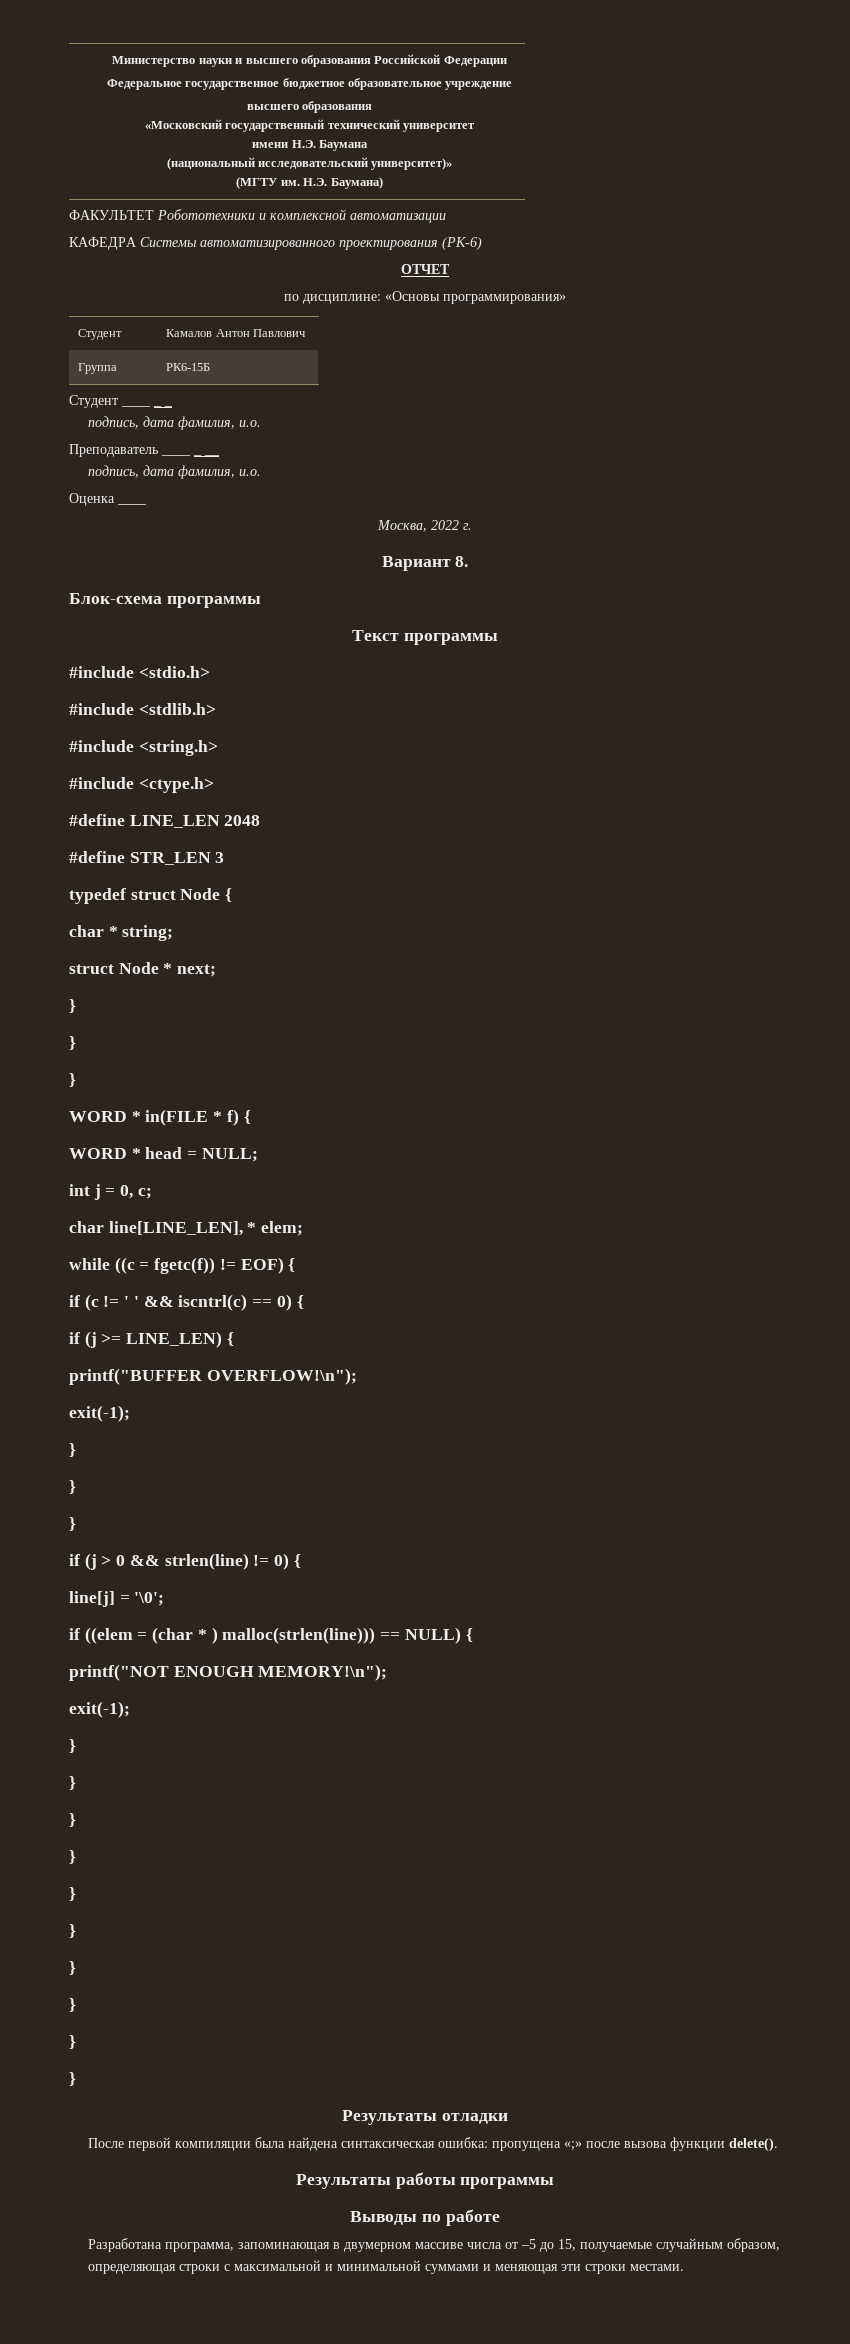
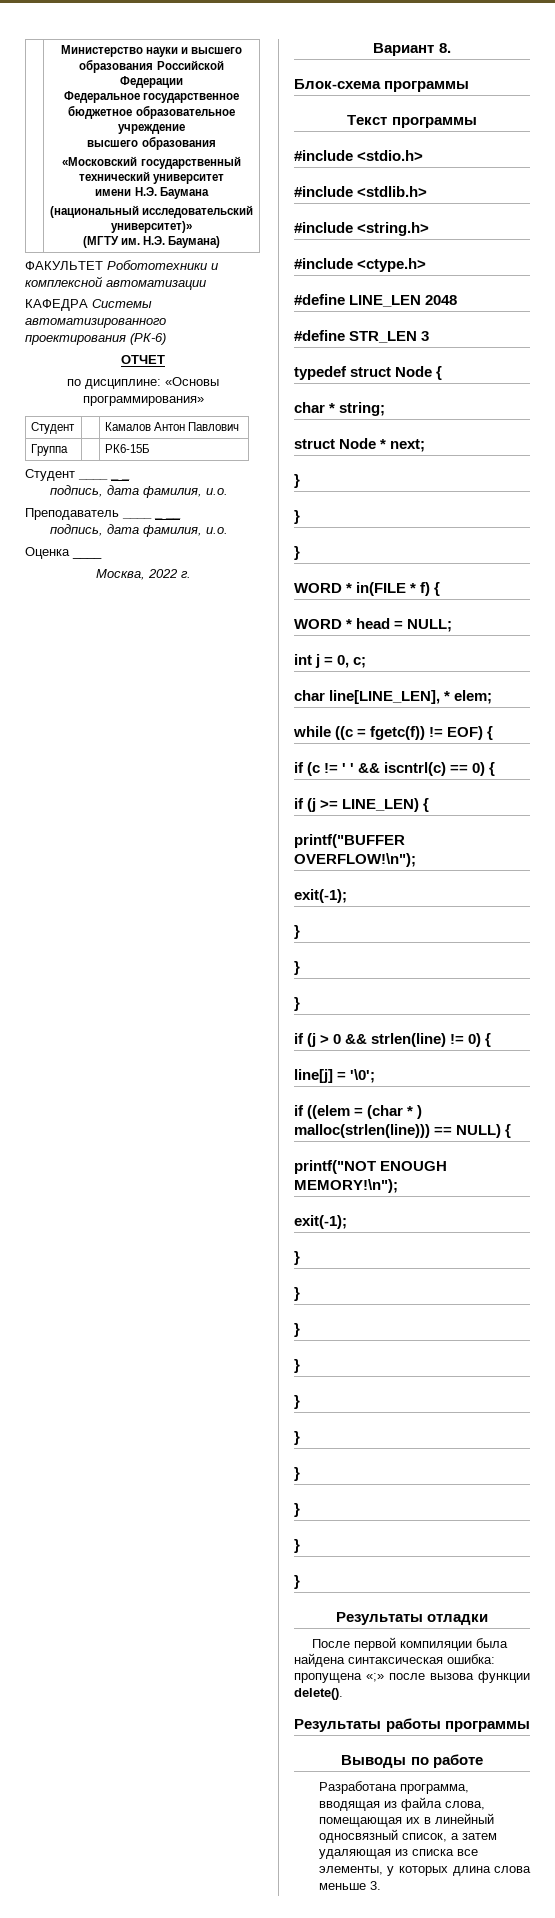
[237,2238,780,2252] [87,2260,684,2274] запоминающая в двумерном массиве числа от –5 до 15, получаемые случайным образом, определяющая строки с максимальной и минимальной суммами и меняющая эти строки местами. -> [318,1797,485,1811] [318,1813,494,1827] [318,1829,497,1843] [318,1849,478,1859] [318,1866,531,1876] [318,1881,381,1890] вводящая из файла слова, помещающая их в линейный односвязный список, а затем удаляющая из списка все элементы, у которых длина слова меньше 3.

